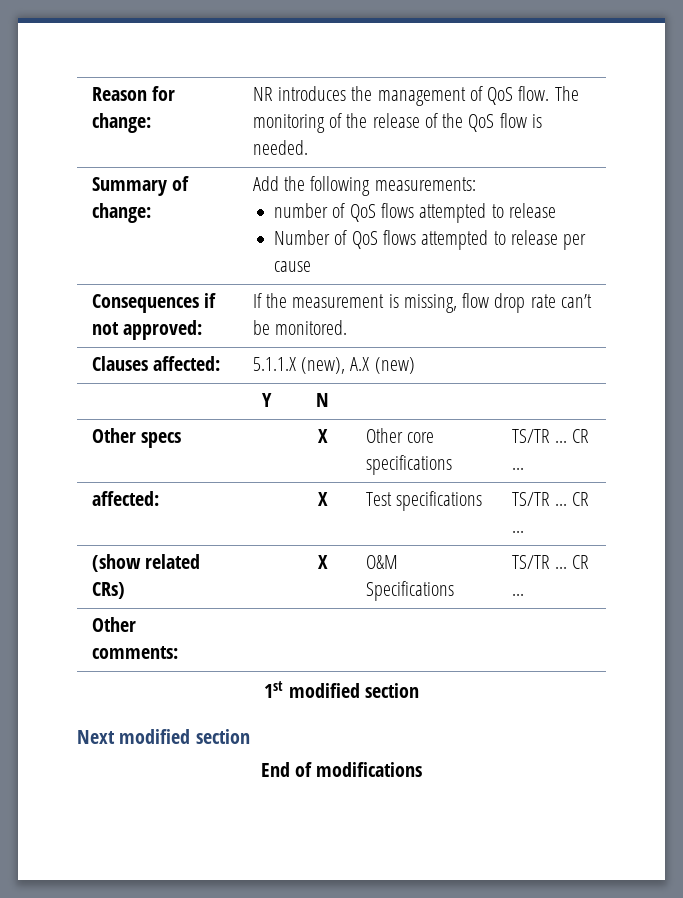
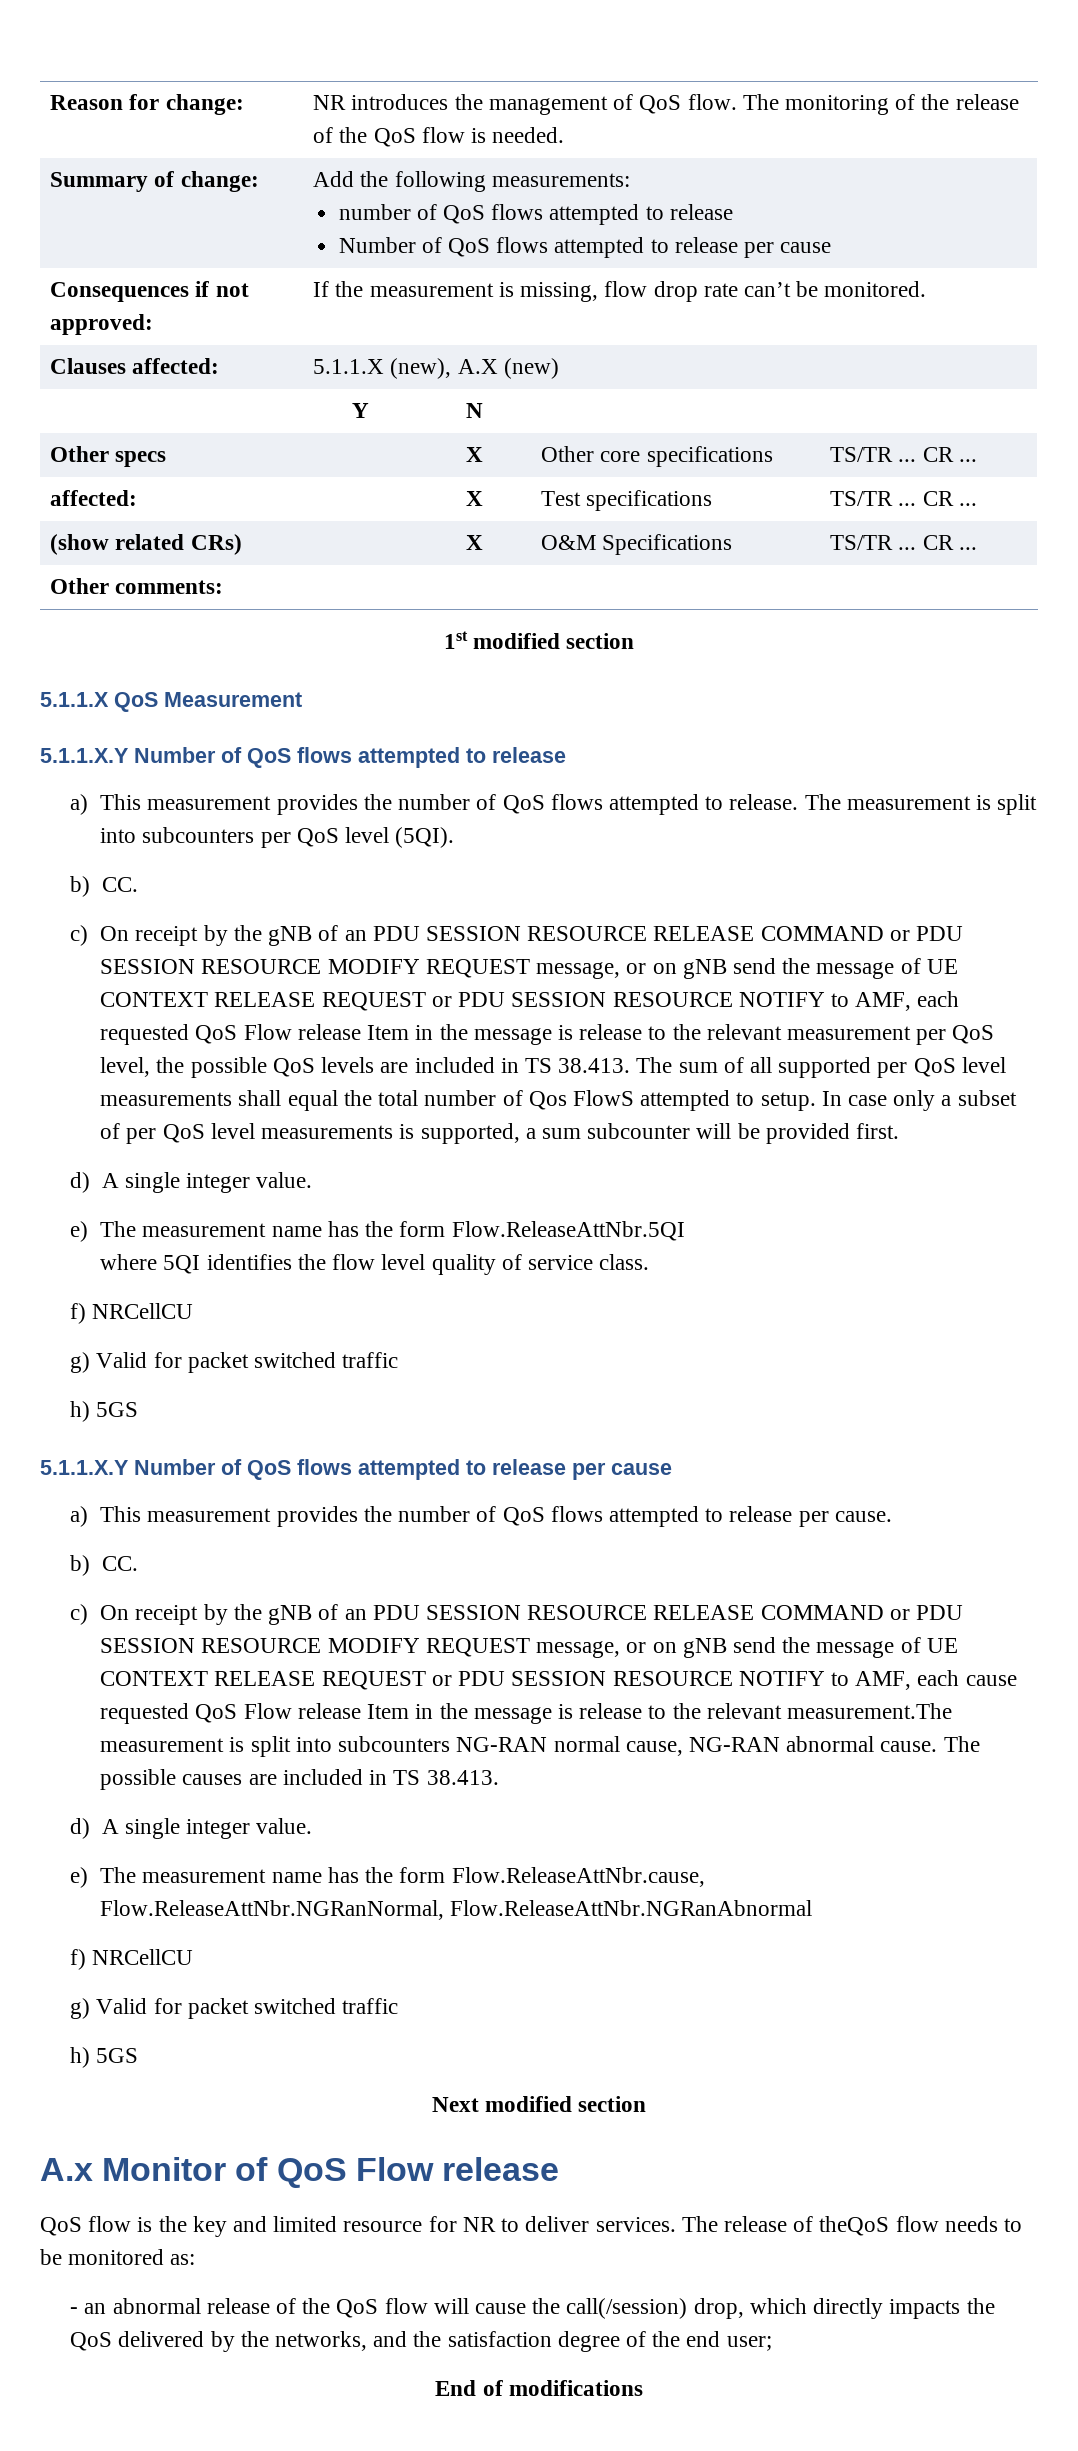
[77,729,250,744] Next modified section -> [40,692,302,712] [40,747,566,768] [70,794,1038,815] [100,827,455,848] [70,876,138,897] [70,925,964,946] [100,958,958,979] [100,991,960,1011] [100,1024,995,1045] [100,1057,1006,1078] [100,1090,1017,1111] [100,1123,900,1144] [70,1172,313,1193] [70,1221,685,1242] [100,1254,650,1275] [70,1303,194,1324] [70,1352,399,1373] [70,1401,139,1422] [40,1459,672,1480] [70,1506,892,1527] [70,1555,138,1576] [70,1604,964,1625] [100,1637,958,1658] [100,1670,1017,1690] [100,1703,953,1724] [100,1736,980,1757] [100,1769,499,1790] [70,1818,313,1839] [70,1867,705,1888] [100,1900,813,1920] [70,1949,194,1970] [70,1998,399,2019] [70,2047,139,2068] [431,2096,647,2112] [40,2157,559,2188] [40,2216,1022,2237] [40,2249,196,2265] [70,2298,995,2319] [70,2331,772,2352] 5.1.1.X QoS Measurement // 5.1.1.X.Y Number of QoS flows attempted to release // a) This measurement provides the number of QoS flows attempted to release. The measurement is split into subcounters per QoS level (5QI). // b) CC. // c) On receipt by the gNB of an PDU SESSION RESOURCE RELEASE COMMAND or PDU SESSION RESOURCE MODIFY REQUEST message, or on gNB send the message of UE CONTEXT RELEASE REQUEST or PDU SESSION RESOURCE NOTIFY to AMF, each requested QoS Flow release Item in the message is release to the relevant measurement per QoS level, the possible QoS levels are included in TS 38.413. The sum of all supported per QoS level measurements shall equal the total number of Qos FlowS attempted to setup. In case only a subset of per QoS level measurements is supported, a sum subcounter will be provided first. // d) A single integer value. // e) The measurement name has the form Flow.ReleaseAttNbr.5QI // where 5QI identifies the flow level quality of service class. // f) NRCellCU // g) Valid for packet switched traffic // h) 5GS // 5.1.1.X.Y Number of QoS flows attempted to release per cause // a) This measurement provides the number of QoS flows attempted to release per cause. // b) CC. // c) On receipt by the gNB of an PDU SESSION RESOURCE RELEASE COMMAND or PDU SESSION RESOURCE MODIFY REQUEST message, or on gNB send the message of UE CONTEXT RELEASE REQUEST or PDU SESSION RESOURCE NOTIFY to AMF, each cause requested QoS Flow release Item in the message is release to the relevant measurement.The measurement is split into subcounters NG-RAN normal cause, NG-RAN abnormal cause. The possible causes are included in TS 38.413. // d) A single integer value. // e) The measurement name has the form Flow.ReleaseAttNbr.cause, Flow.ReleaseAttNbr.NGRanNormal, Flow.ReleaseAttNbr.NGRanAbnormal // f) NRCellCU // g) Valid for packet switched traffic // h) 5GS // Next modified section // A.x Monitor of QoS Flow release // QoS flow is the key and limited resource for NR to deliver services. The release of theQoS flow needs to be monitored as: // - an abnormal release of the QoS flow will cause the call(/session) drop, which directly impacts the QoS delivered by the networks, and the satisfaction degree of the end user;

